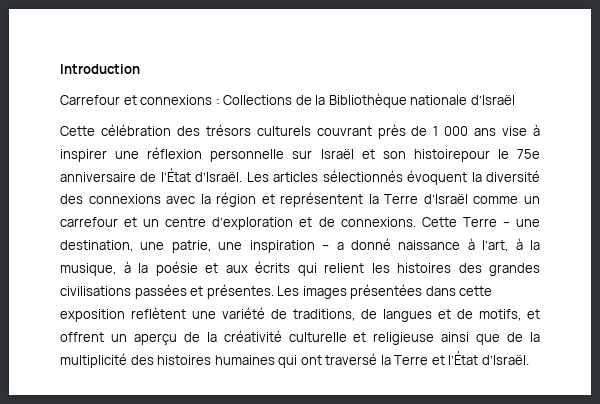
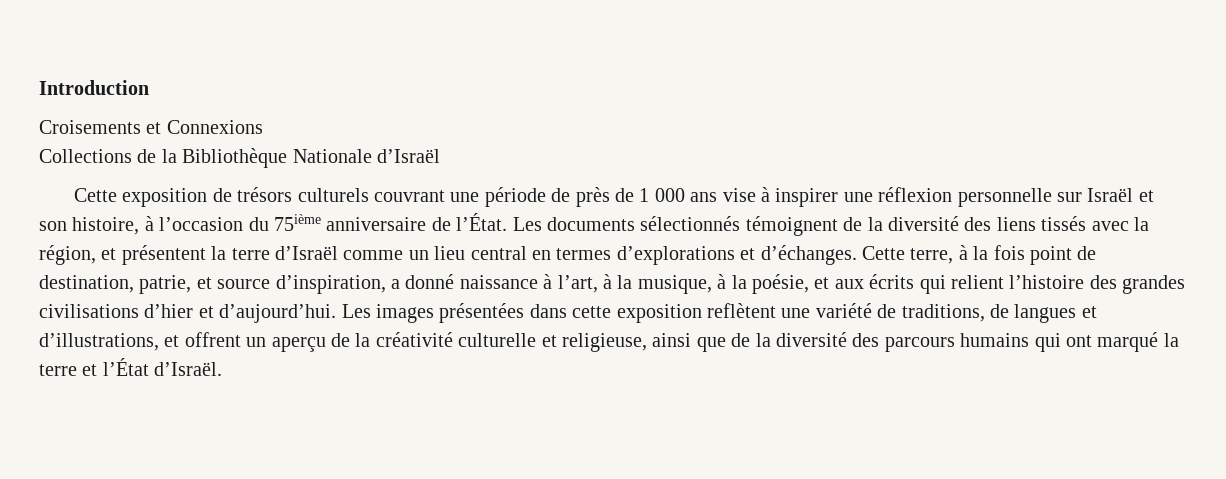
[60,95,220,105] Carrefour et connexions : -> [39,120,263,134] Croisements et Connexions //
[410,95,468,105] nationale -> [292,149,372,163] Nationale
[100,124,200,136] célébration des -> [122,188,232,207] exposition de
(372, 131) none -> [450,187,571,207] une période de
[413,149,541,162] [60,168,541,185] [60,192,540,207] [60,217,540,230] [60,240,330,253] histoirepour le 75e anniversaire de l’État d’Israël. Les articles sélectionnés évoquent la diversité des connexions avec la région et représentent la Terre d’Israël comme un carrefour et un centre d’exploration et de connexions. Cette Terre – une destination, une patrie, une inspiration – -> [72,213,1149,236] [39,245,1097,265] [39,275,386,294] histoire, à l’occasion du 75ième anniversaire de l’État. Les documents sélectionnés témoignent de la diversité des liens tissés avec la région, et présentent la terre d’Israël comme un lieu central en termes d’explorations et d’échanges. Cette terre, à la fois point de destination, patrie, et source d’inspiration,
[155,261,198,276] poésie -> [751,274,809,294] poésie,
[371,263,451,273] les histoires -> [1009,275,1085,289] l’histoire
[134,284,274,299] passées et présentes. -> [144,304,337,323] d’hier et d’aujourd’hui.
[457,309,521,321] de motifs, -> [39,333,159,351] d’illustrations,
[373,332,435,345] religieuse -> [561,333,647,352] religieuse,
[60,353,429,368] multiplicité des histoires humaines qui ont traversé la Terre -> [775,332,1179,352] [39,364,77,376] diversité des parcours humains qui ont marqué la terre

